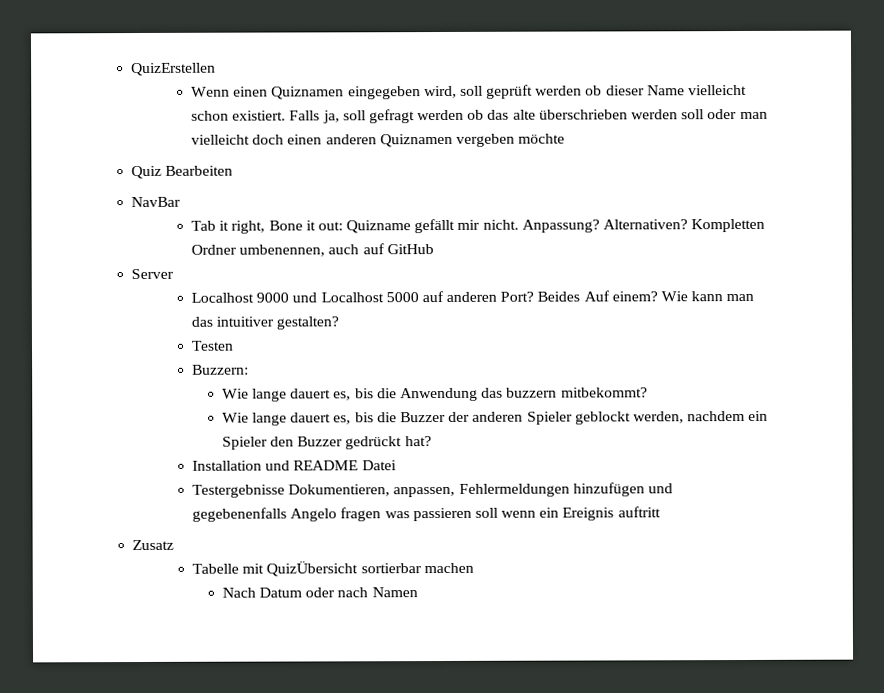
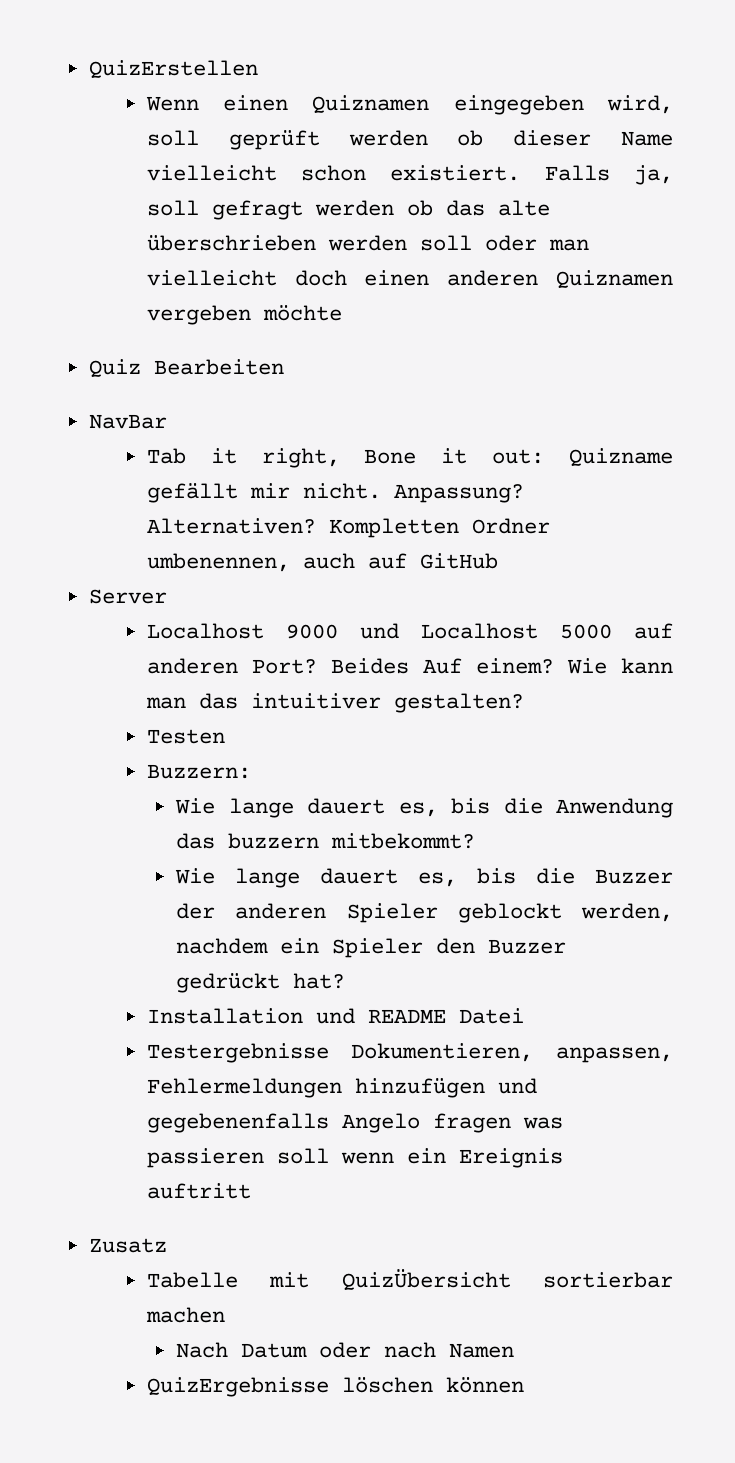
(418, 592) none -> [146,1377,524,1397] // QuizErgebnisse löschen können

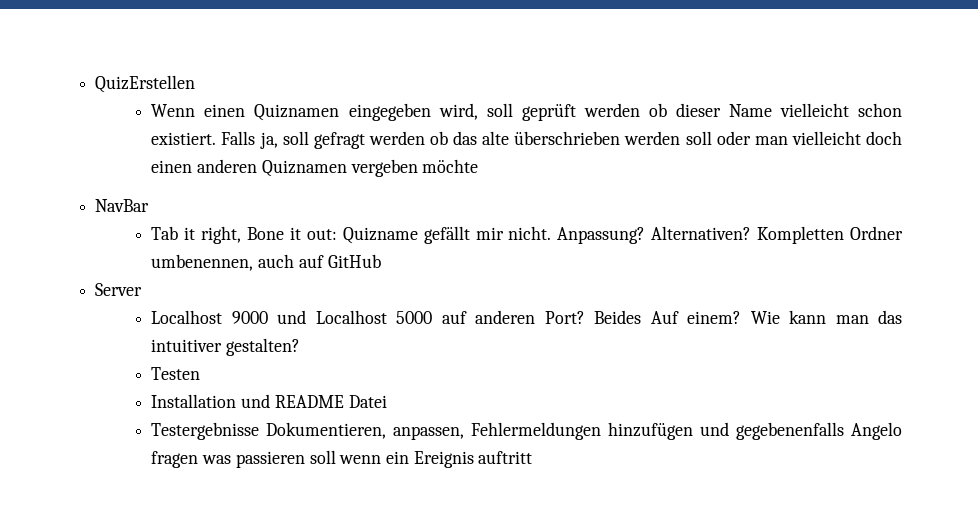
[88,359,284,378] // Quiz Bearbeiten -> (479, 166) none
[146,764,251,779] [175,798,673,818] [176,833,476,849] [175,868,673,888] [176,903,673,923] [176,938,567,958] [176,973,346,993] // Buzzern: // Wie lange dauert es, bis die Anwendung das buzzern mitbekommt? // Wie lange dauert es, bis die Buzzer der anderen Spieler geblockt werden, nachdem ein Spieler den Buzzer gedrückt hat? -> (201, 373) none
[88,1238,167,1253] [146,1269,673,1291] [145,1307,225,1323] [176,1342,515,1358] [146,1377,524,1397] // Zusatz // Tabelle mit QuizÜbersicht sortierbar machen // Nach Datum oder nach Namen // QuizErgebnisse löschen können -> (533, 457) none

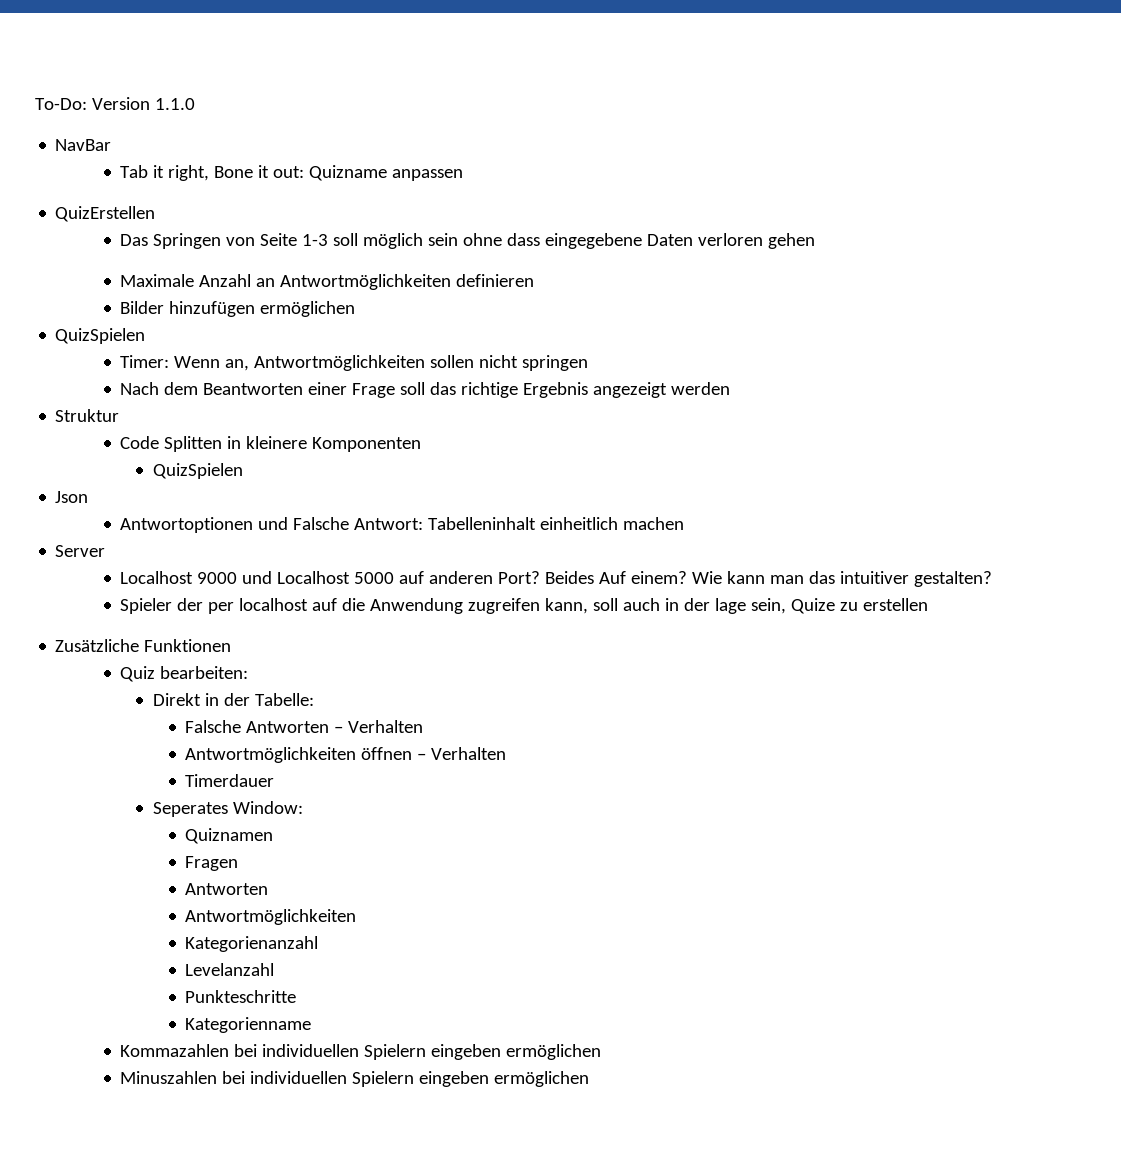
[95,75,196,93] [151,103,903,121] [151,131,902,149] [151,159,479,177] QuizErstellen // Wenn einen Quiznamen eingegeben wird, soll geprüft werden ob dieser Name vielleicht schon existiert. Falls ja, soll gefragt werden ob das alte überschrieben werden soll oder man vielleicht doch einen anderen Quiznamen vergeben möchte -> [35,97,195,110] To-Do: Version 1.1.0
[423,226,904,244] [151,254,381,271] gefällt mir nicht. Anpassung? Alternativen? Kompletten Ordner umbenennen, auch auf GitHub -> [392,169,464,181] [55,206,156,222] [120,233,816,249] [120,274,535,290] [120,301,356,317] [55,328,146,344] [120,355,589,371] [120,382,731,398] [55,409,120,422] [120,436,422,452] [152,463,243,479] [55,491,89,503] [120,517,685,533] anpassen // QuizErstellen // Das Springen von Seite 1-3 soll möglich sein ohne dass eingegebene Daten verloren gehen // Maximale Anzahl an Antwortmöglichkeiten definieren // Bilder hinzufügen ermöglichen // QuizSpielen // Timer: Wenn an, Antwortmöglichkeiten sollen nicht springen // Nach dem Beantworten einer Frage soll das richtige Ergebnis angezeigt werden // Struktur // Code Splitten in kleinere Komponenten // QuizSpielen // Json // Antwortoptionen und Falsche Antwort: Tabelleninhalt einheitlich machen
[151,367,201,380] [151,394,387,408] [151,422,903,440] [151,450,533,468] Testen // Installation und README Datei // Testergebnisse Dokumentieren, anpassen, Fehlermeldungen hinzufügen und gegebenenfalls Angelo fragen was passieren soll wenn ein Ereignis auftritt -> [120,598,929,614] [55,639,232,652] [120,666,249,682] [152,693,314,706] [185,720,424,733] [185,747,507,763] [185,774,275,787] [152,801,303,817] [185,828,274,844] [185,856,239,871] [185,883,269,895] [185,909,357,925] [185,936,319,952] [185,963,275,976] [185,990,297,1003] [185,1017,312,1033] [120,1044,602,1060] [120,1071,590,1087] Spieler der per localhost auf die Anwendung zugreifen kann, soll auch in der lage sein, Quize zu erstellen // Zusätzliche Funktionen // Quiz bearbeiten: // Direkt in der Tabelle: // Falsche Antworten – Verhalten // Antwortmöglichkeiten öffnen – Verhalten // Timerdauer // Seperates Window: // Quiznamen // Fragen // Antworten // Antwortmöglichkeiten // Kategorienanzahl // Levelanzahl // Punkteschritte // Kategorienname // Kommazahlen bei individuellen Spielern eingeben ermöglichen // Minuszahlen bei individuellen Spielern eingeben ermöglichen

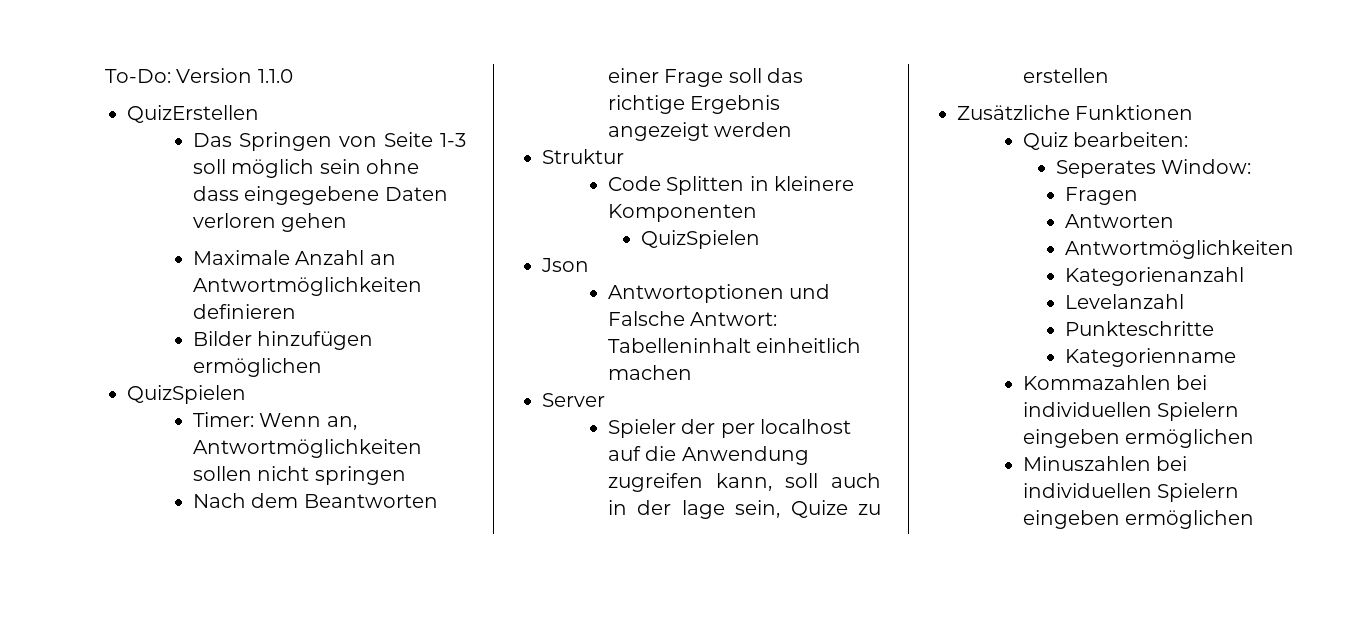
[55,139,112,151] [120,165,464,181] // NavBar // Tab it right, Bone it out: Quizname anpassen -> (293, 76) none
[120,571,993,587] // Localhost 9000 und Localhost 5000 auf anderen Port? Beides Auf einem? Wie kann man das intuitiver gestalten? -> (605, 400) none
[152,693,314,706] [185,720,424,733] [185,747,507,763] [185,774,275,787] // Direkt in der Tabelle: // Falsche Antworten – Verhalten // Antwortmöglichkeiten öffnen – Verhalten // Timerdauer -> (1189, 139) none
[185,828,274,844] // Quiznamen -> (1252, 166) none

